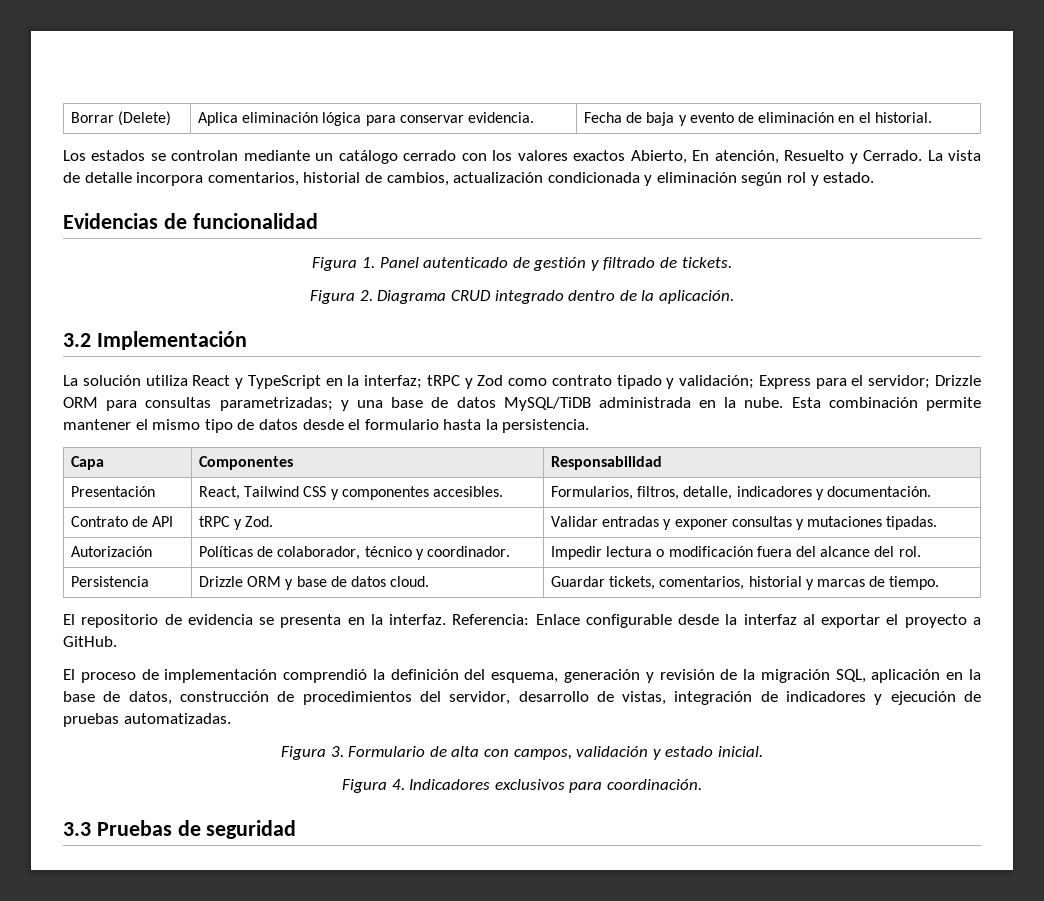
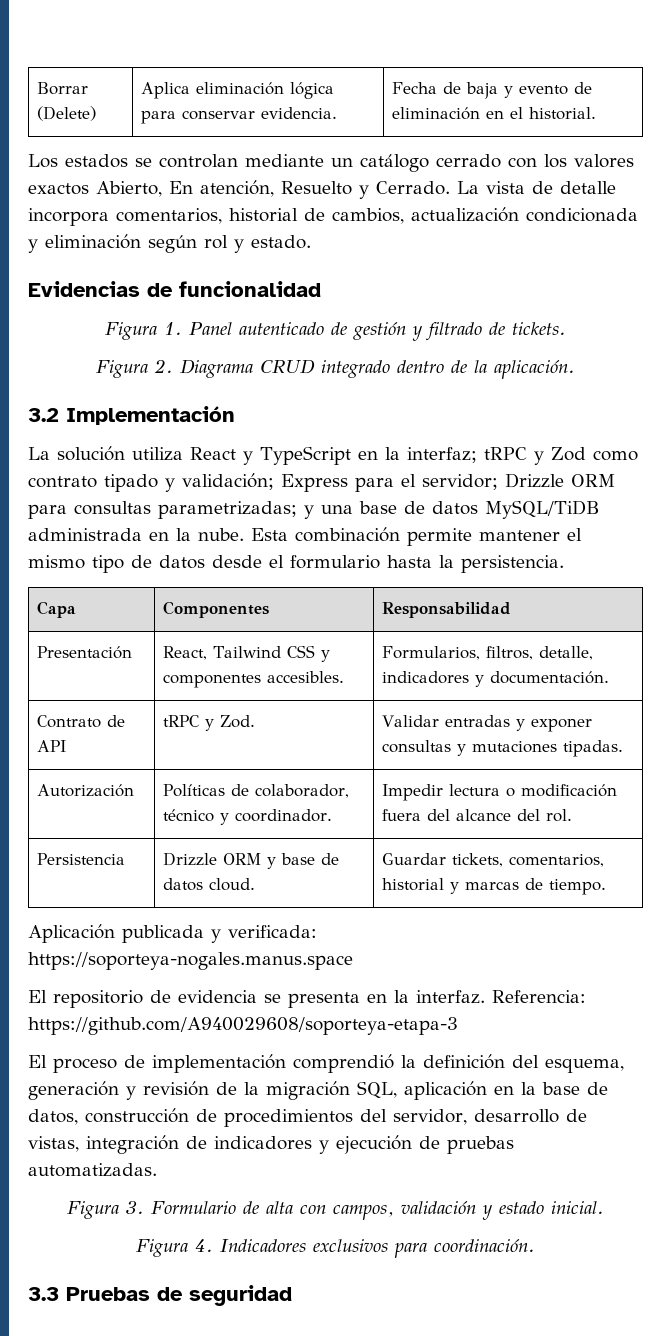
(940, 583) none -> [28,924,317,943] [28,952,353,970] // Aplicación publicada y verificada: https://soporteya-nogales.manus.space
[535,614,982,628] [63,636,117,647] Enlace configurable desde la interfaz al exportar el proyecto a GitHub. -> [28,1017,458,1035] https://github.com/A940029608/soporteya-etapa-3

